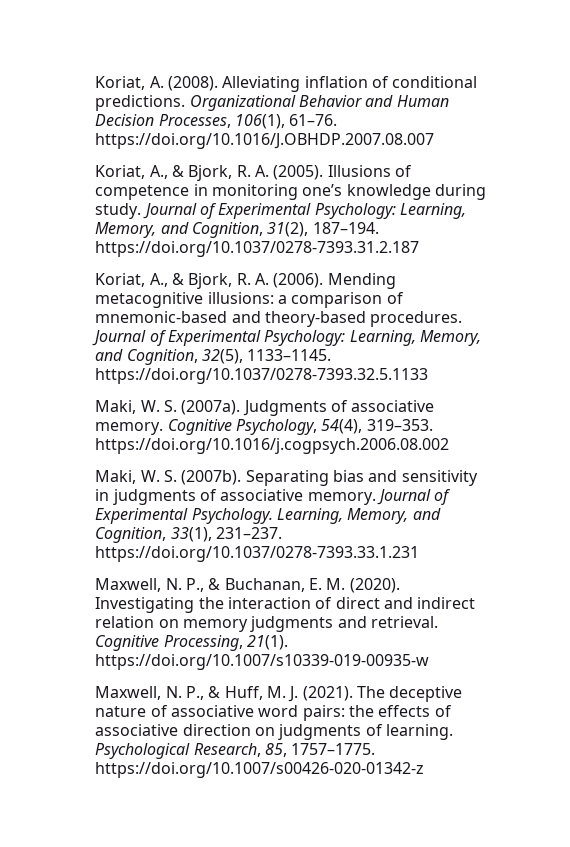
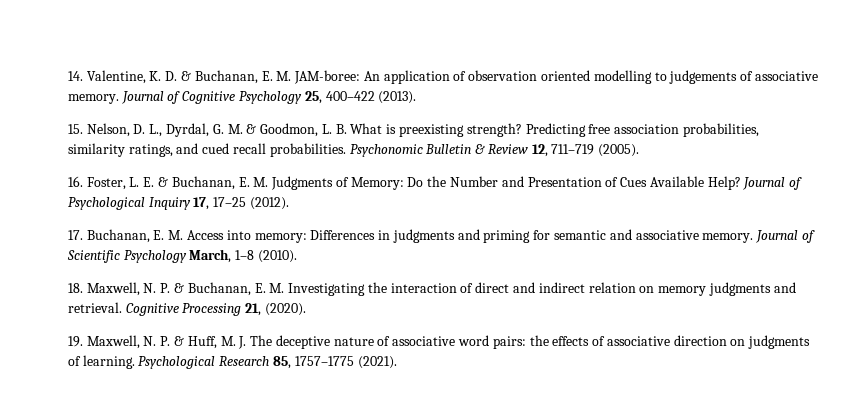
[95,76,478,92] [95,95,449,111] [95,114,338,129] [95,133,435,149] [95,165,413,181] [95,184,487,200] [95,203,467,219] [95,222,379,238] [95,241,420,257] [95,273,396,289] [95,292,404,308] [95,311,463,327] [92,330,482,346] [95,349,332,365] [95,368,429,384] [95,400,435,416] [95,419,433,435] [95,438,450,454] [95,470,478,486] [95,489,196,505] Koriat, A. (2008). Alleviating inflation of conditional predictions. Organizational Behavior and Human Decision Processes, 106(1), 61–76. https://doi.org/10.1016/J.OBHDP.2007.08.007 // Koriat, A., & Bjork, R. A. (2005). Illusions of competence in monitoring one’s knowledge during study. Journal of Experimental Psychology: Learning, Memory, and Cognition, 31(2), 187–194. https://doi.org/10.1037/0278-7393.31.2.187 // Koriat, A., & Bjork, R. A. (2006). Mending metacognitive illusions: a comparison of mnemonic-based and theory-based procedures. Journal of Experimental Psychology: Learning, Memory, and Cognition, 32(5), 1133–1145. https://doi.org/10.1037/0278-7393.32.5.1133 // Maki, W. S. (2007a). Judgments of associative memory. Cognitive Psychology, 54(4), 319–353. https://doi.org/10.1016/j.cogpsych.2006.08.002 // Maki, W. S. (2007b). Separating bias and sensitivity in judgments -> [67,70,738,84] 14. Valentine, K. D. & Buchanan, E. M. JAM-boree: An application of observation oriented modelling to judgements
[95,508,441,524] [95,527,283,543] [95,546,420,562] [95,578,400,593] Experimental Psychology. Learning, Memory, and Cognition, 33(1), 231–237. https://doi.org/10.1037/0278-7393.33.1.231 // Maxwell, N. P., & Buchanan, E. M. (2020). -> [182,91,417,104] [67,123,759,137] [67,143,640,157] [67,176,803,190] [67,197,289,210] [67,229,815,243] [66,249,297,263] [67,282,285,296] Cognitive Psychology 25, 400–422 (2013). // 15. Nelson, D. L., Dyrdal, G. M. & Goodmon, L. B. What is preexisting strength? Predicting free association probabilities, similarity ratings, and cued recall probabilities. Psychonomic Bulletin & Review 12, 711–719 (2005). // 16. Foster, L. E. & Buchanan, E. M. Judgments of Memory: Do the Number and Presentation of Cues Available Help? Journal of Psychological Inquiry 17, 17–25 (2012). // 17. Buchanan, E. M. Access into memory: Differences in judgments and priming for semantic and associative memory. Journal of Scientific Psychology March, 1–8 (2010). // 18. Maxwell, N. P. & Buchanan, E. M.
[163,635,289,651] [95,654,430,670] [95,686,205,700] Processing, 21(1). https://doi.org/10.1007/s10339-019-00935-w // Maxwell, N. P., -> [182,303,306,316] [67,335,171,349] Processing 21, (2020). // 19. Maxwell, N. P.
[302,686,353,701] (2021). -> (247, 342) none
[193,743,376,757] [95,762,425,778] Research, 85, 1757–1775. https://doi.org/10.1007/s00426-020-01342-z -> [219,356,397,369] Research 85, 1757–1775 (2021).

